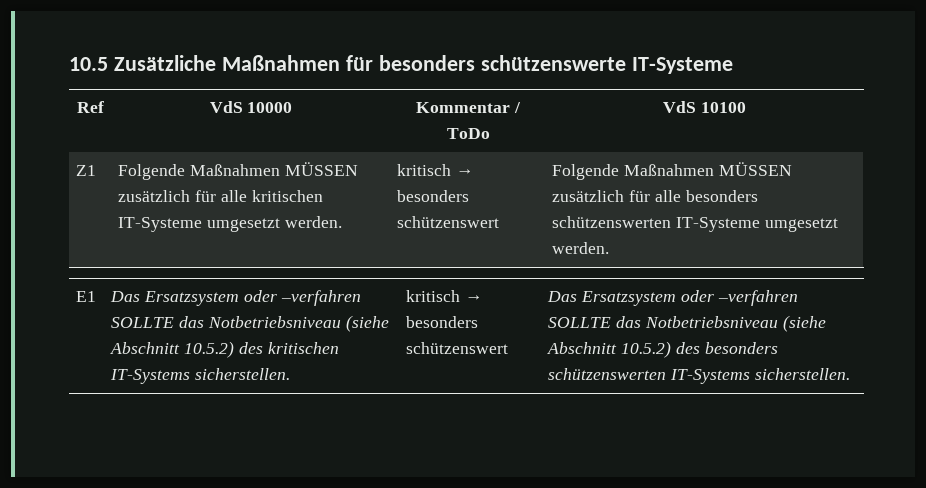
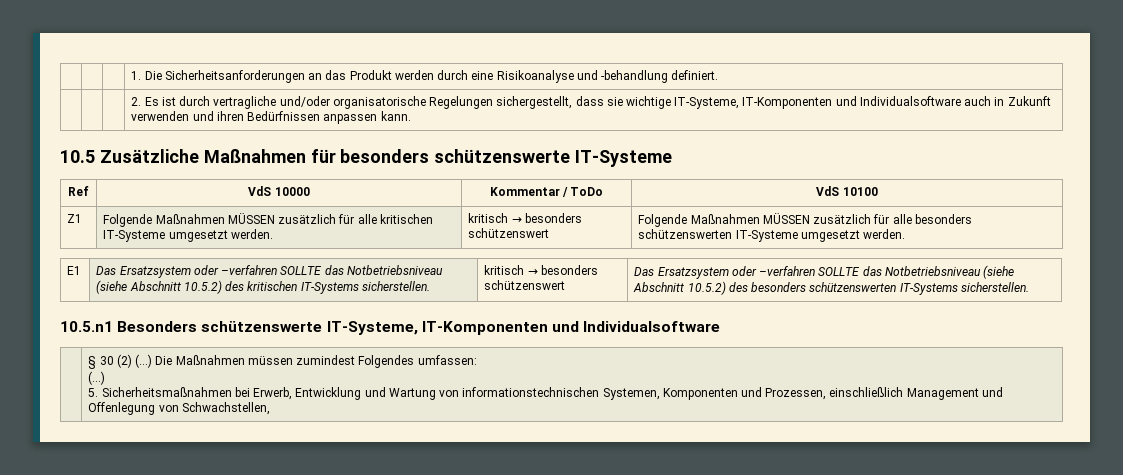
(69, 64) none -> [131,70,719,83] [131,96,1051,109] [131,111,411,124] | | | 1. Die Sicherheitsanforderungen an das Produkt werden durch eine Risikoanalyse und -behandlung definiert. // | | | 2. Es ist durch vertragliche und/oder organisatorische Regelungen sichergestellt, dass sie wichtige IT-Systeme, IT-Komponenten und Individualsoftware auch in Zukunft verwenden und ihren Bedürfnissen anpassen kann. //
(850, 374) none -> [60,321,721,335] [88,354,477,369] [88,371,106,385] [88,387,1003,400] [88,402,270,415] // 10.5.n1 Besonders schützenswerte IT-Systeme, IT-Komponenten und Individualsoftware // | § 30 (2) (…) Die Maßnahmen müssen zumindest Folgendes umfassen: // (...) // 5. Sicherheitsmaßnahmen bei Erwerb, Entwicklung und Wartung von informationstechnischen Systemen, Komponenten und Prozessen, einschließlich Management und Offenlegung von Schwachstellen,

